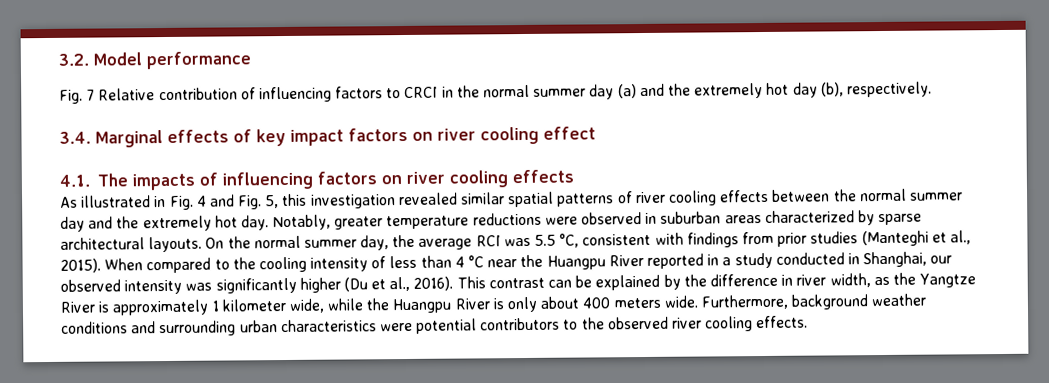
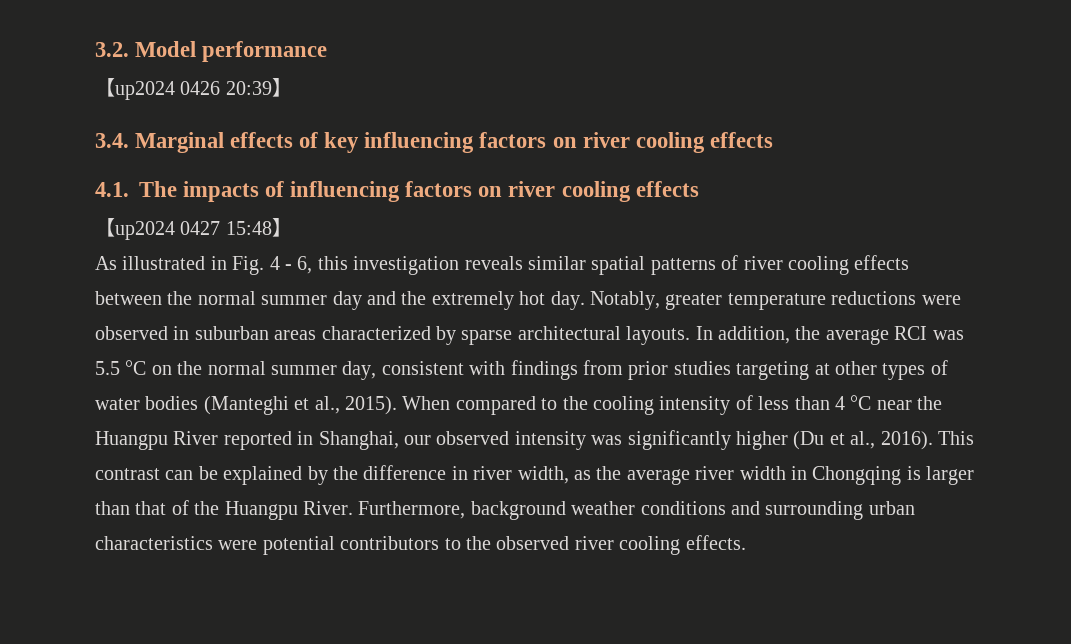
[59,81,932,104] Fig. 7 Relative contribution of influencing factors to CRCI in the normal summer day (a) and the extremely hot day (b), respectively. -> [95,78,292,100] 【up2024 0426 20:39】
[290,126,596,146] impact factors on river cooling effect -> [364,132,773,153] influencing factors on river cooling effects
(574, 176) none -> [95,218,292,240] // 【up2024 0427 15:48】
[209,194,280,210] and Fig. 5, -> [285,256,313,274] - 6,
[398,192,458,206] revealed -> [464,256,523,270] reveals
[205,235,390,251] On the normal summer day, -> [695,326,790,344] In addition,
[559,233,580,248] °C, -> [125,360,377,380] °C on the normal summer day,
(859, 237) none -> [736,360,948,380] [95,396,199,410] targeting at other types of water bodies
[722,252,860,269] a study conducted in -> (314, 438) none
[919,273,977,288] [60,295,698,316] Yangtze River is approximately 1 kilometer wide, while the Huangpu River is only about 400 meters wide. -> [626,466,975,485] [95,500,353,520] average river width in Chongqing is larger than that of the Huangpu River.

